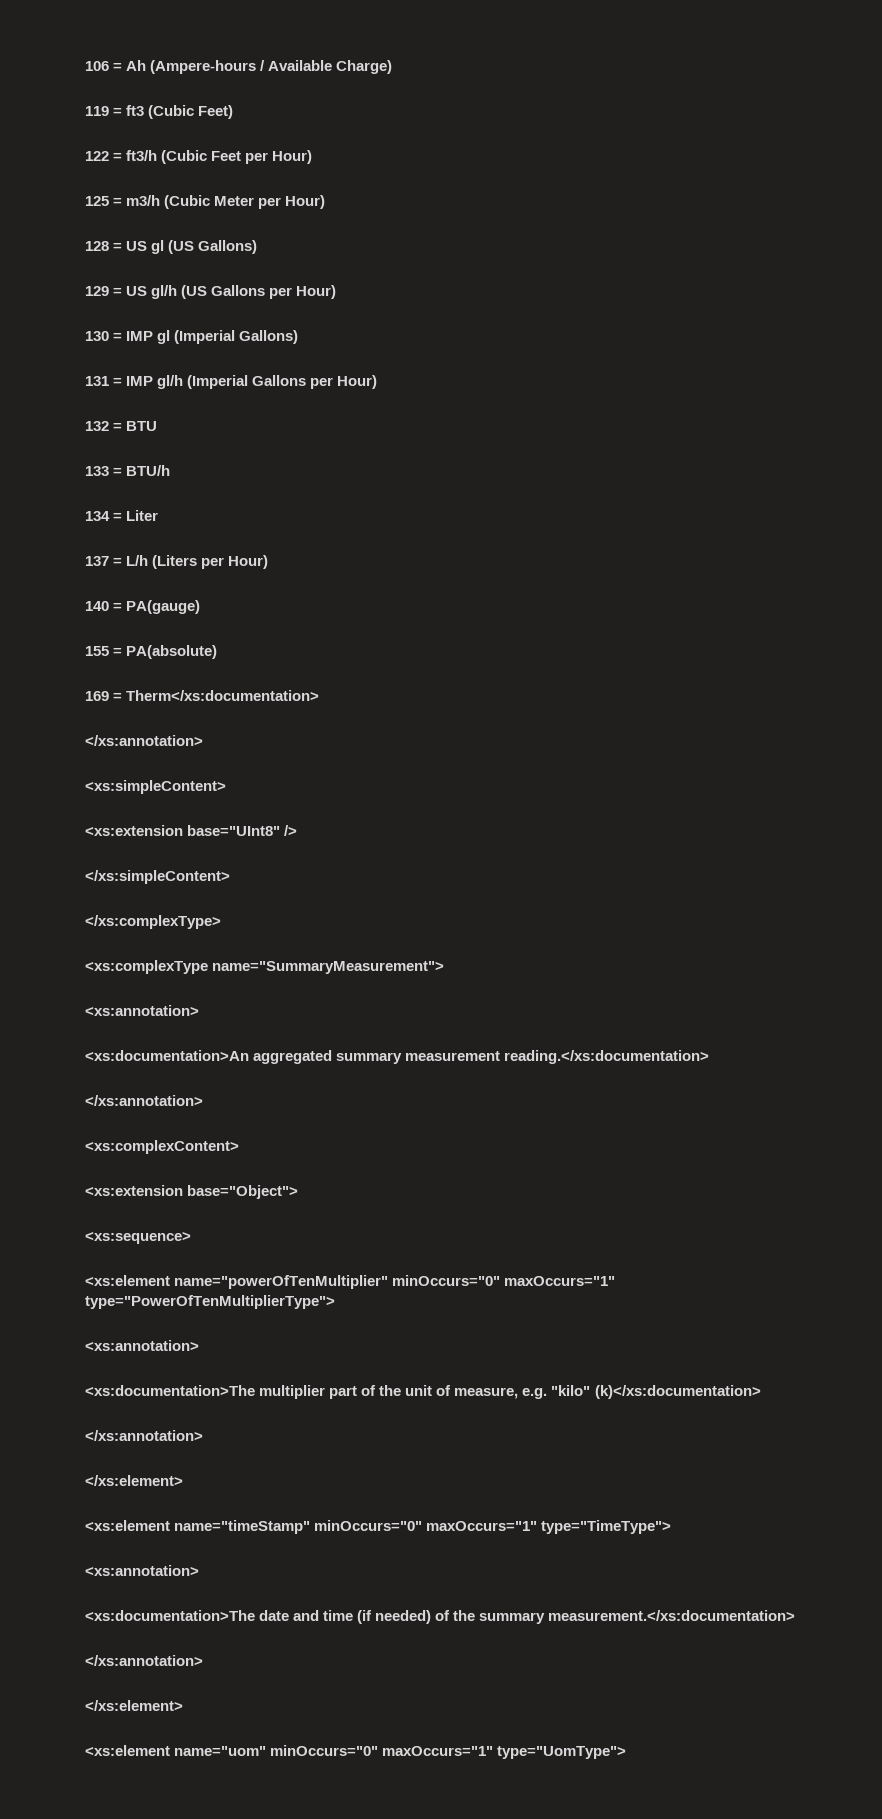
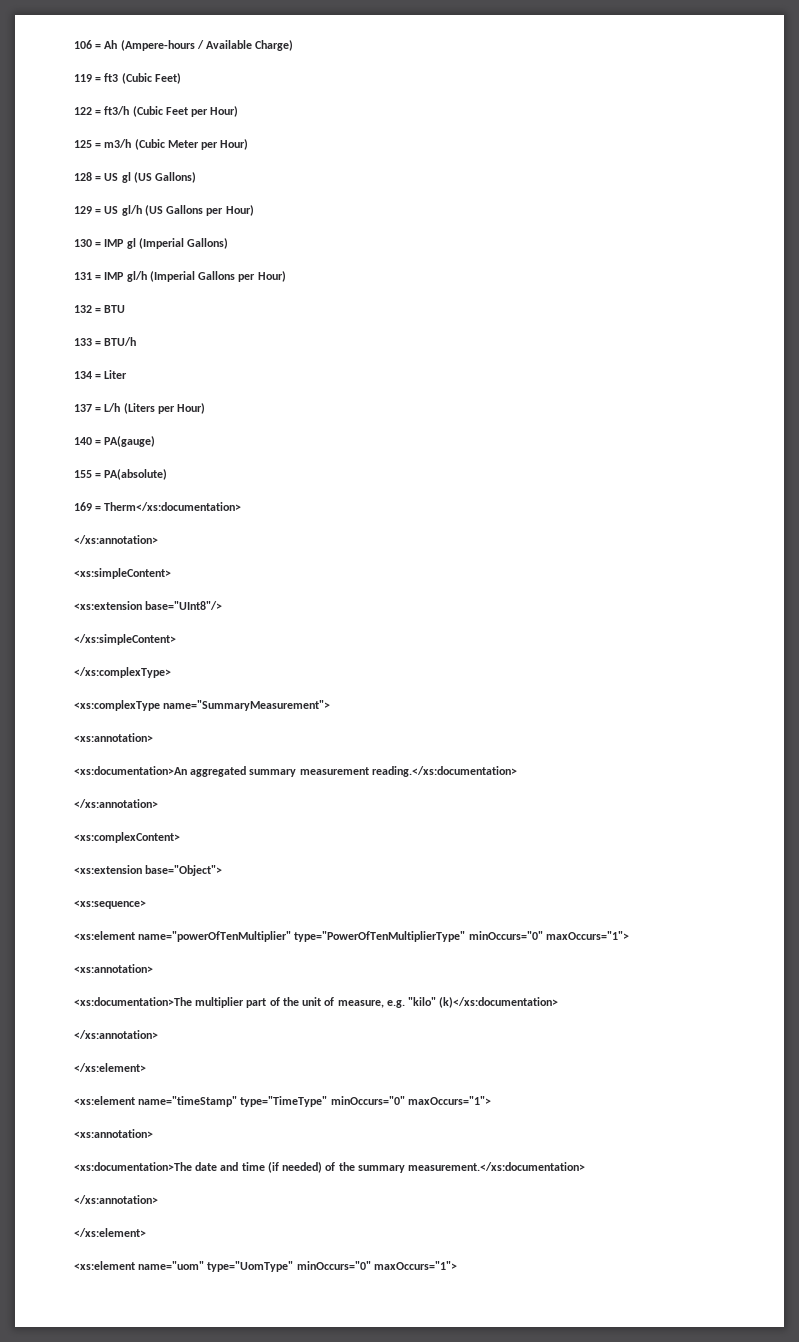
[187,825,298,836] base="UInt8" /> -> [145,601,223,610] base="UInt8"/>
[392,1275,616,1286] [85,1295,335,1309] minOccurs="0" maxOccurs="1" type="PowerOfTenMultiplierType"> -> [294,931,629,942] type="PowerOfTenMultiplierType" minOccurs="0" maxOccurs="1">
[314,1520,672,1534] minOccurs="0" maxOccurs="1" type="TimeType"> -> [240,1096,491,1107] type="TimeType" minOccurs="0" maxOccurs="1">
[270,1745,627,1759] minOccurs="0" maxOccurs="1" type="UomType"> -> [207,1261,457,1272] type="UomType" minOccurs="0" maxOccurs="1">

